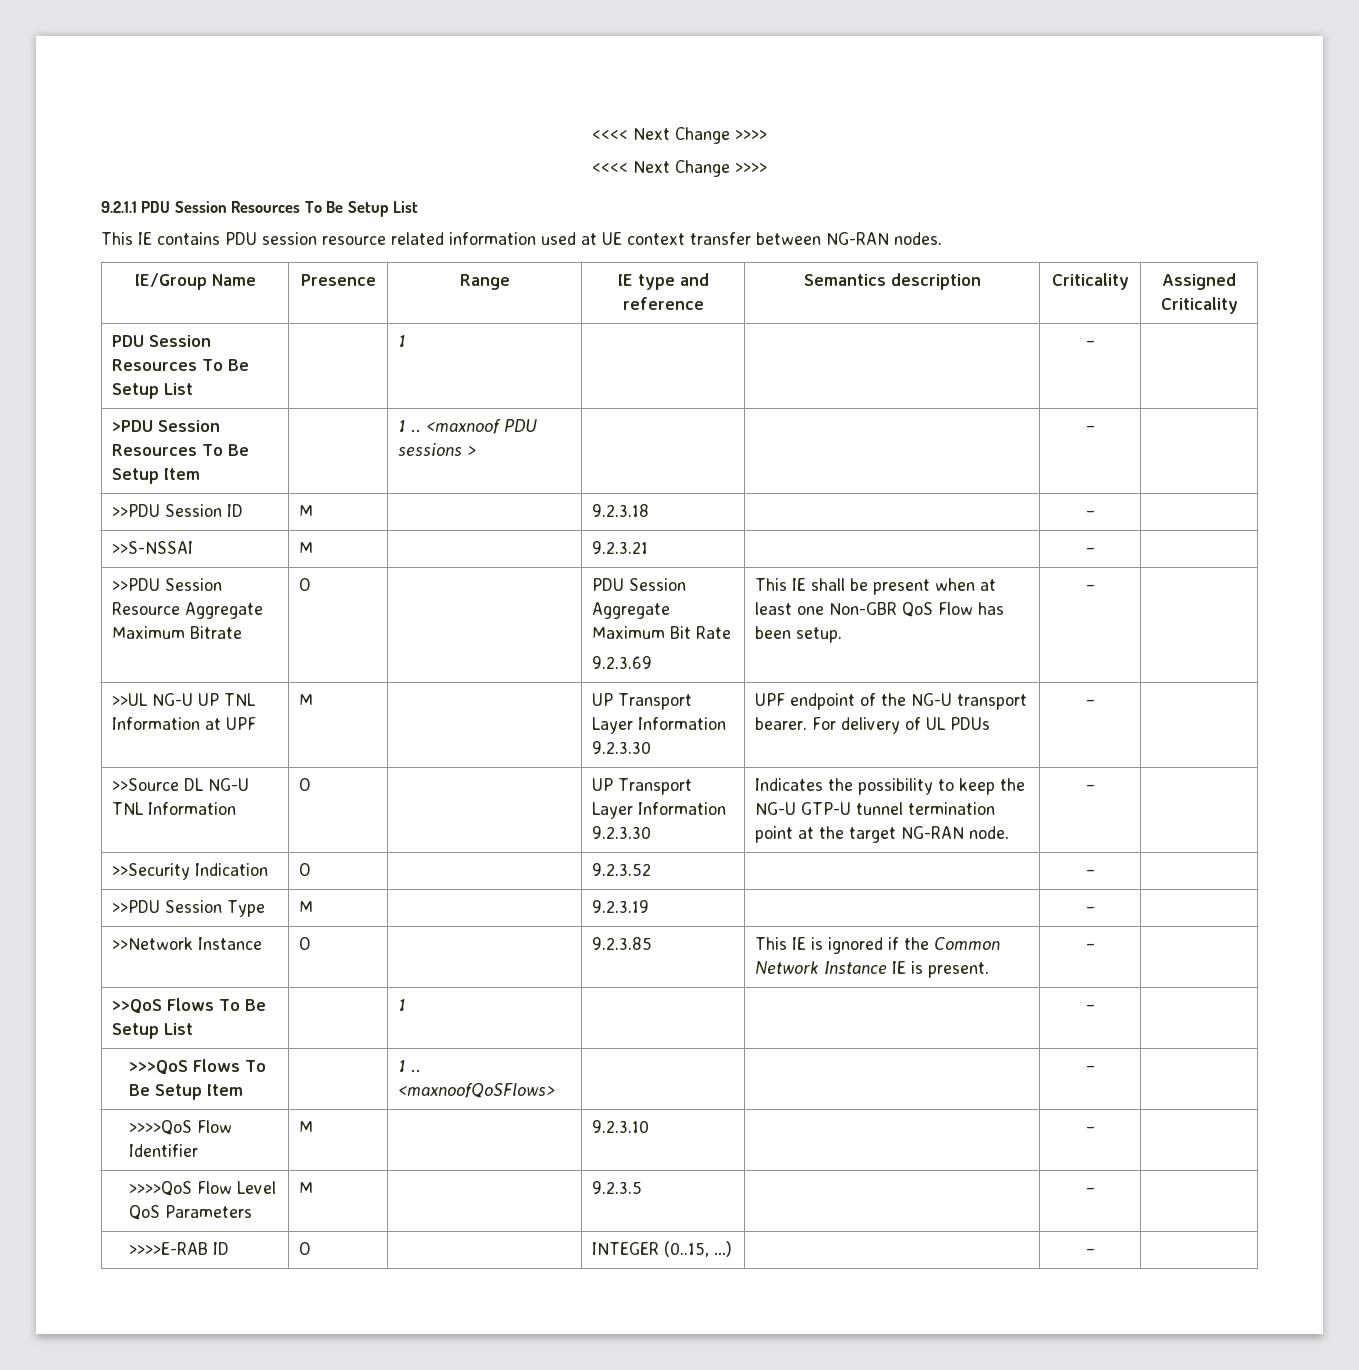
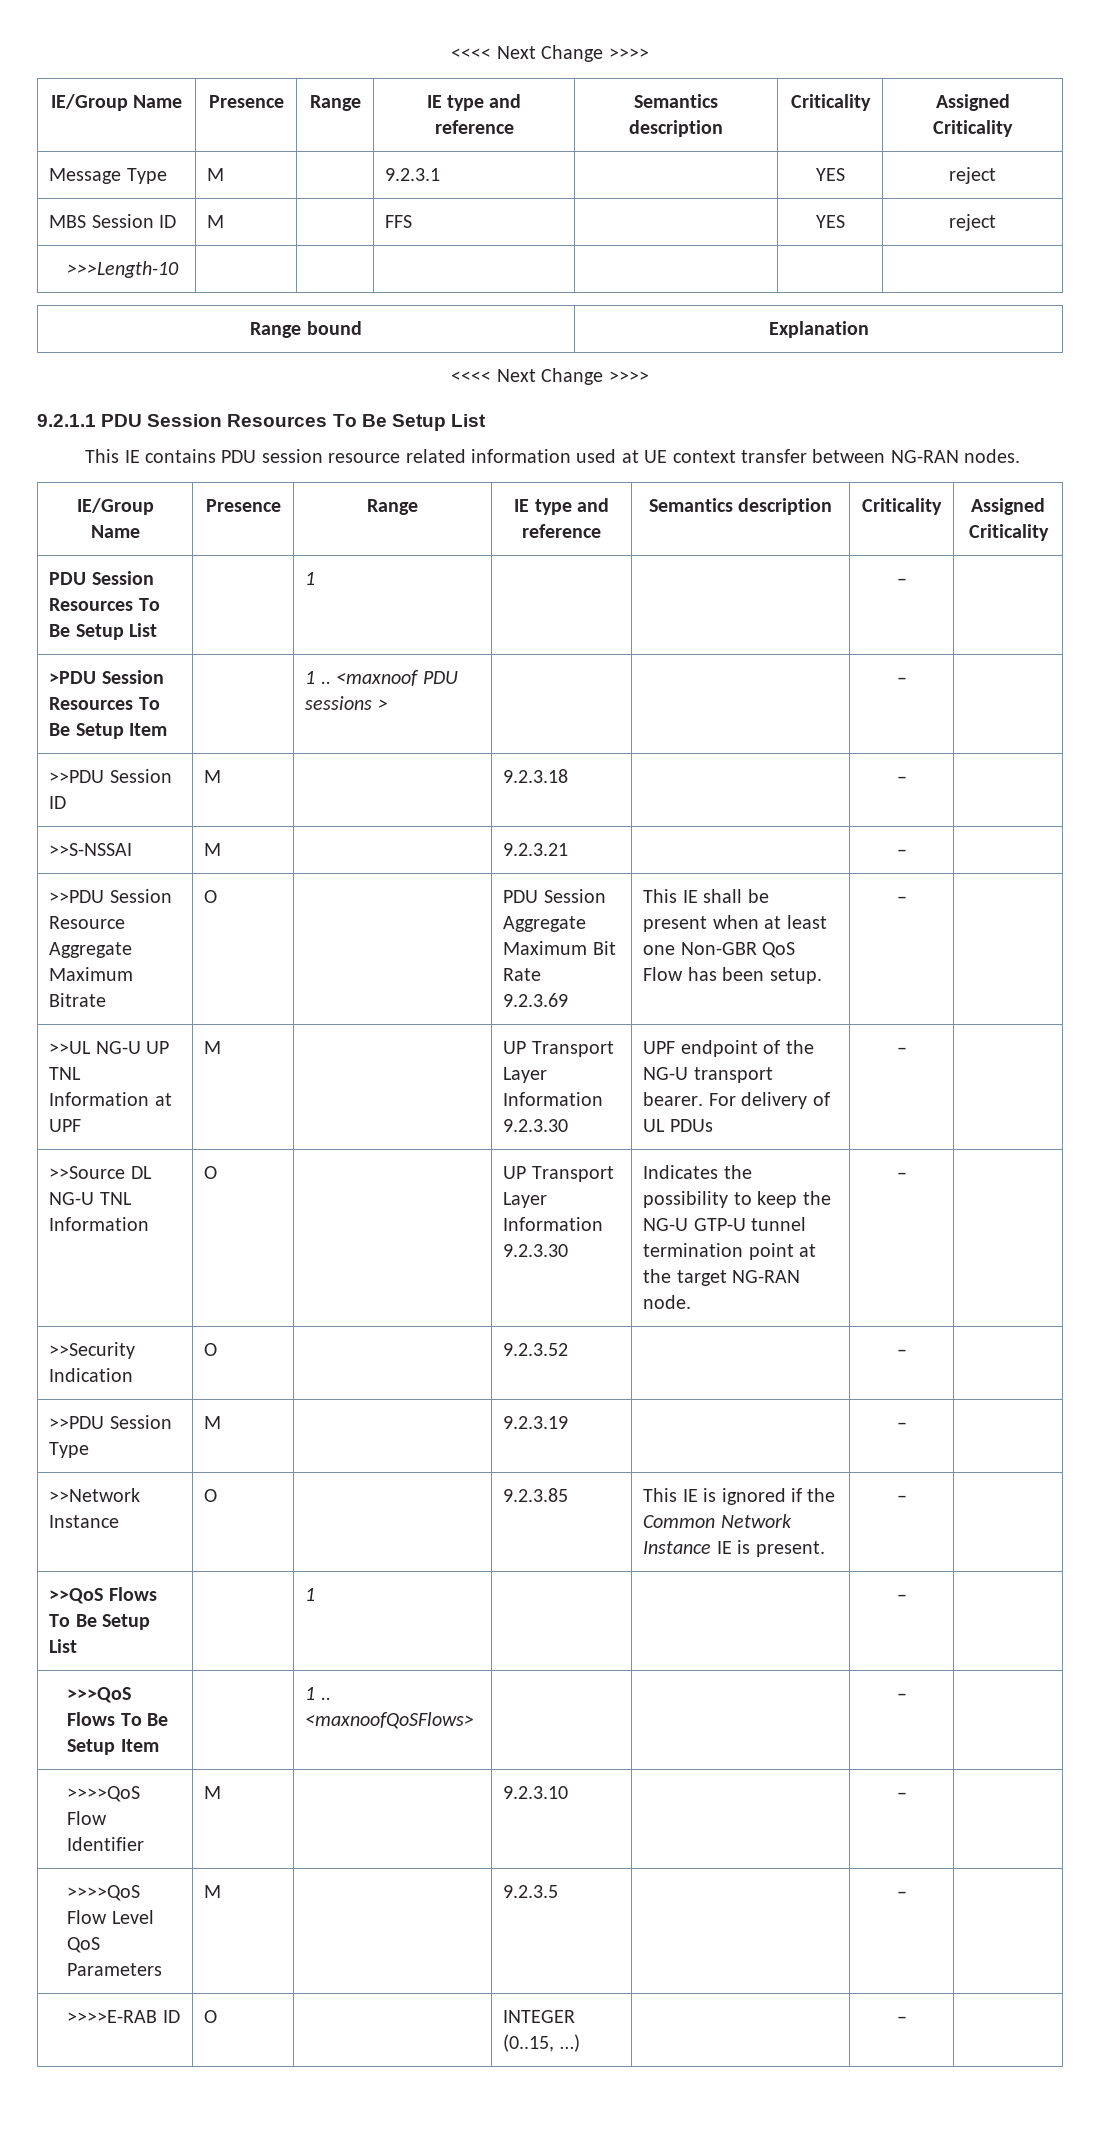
[592,127,767,144] <<<< Next Change >>>> -> [451,45,649,62] [50,94,183,111] [208,95,284,108] [309,95,361,111] [426,94,522,111] [434,120,514,134] [634,94,718,108] [629,120,723,137] [790,94,871,111] [935,94,1010,111] [933,120,1013,137] [49,168,167,184] [207,168,225,181] [385,168,441,181] [815,168,845,181] [949,167,996,184] [49,214,177,228] [207,215,225,228] [385,215,413,228] [815,215,845,228] [949,214,996,231] [67,261,180,278] [250,321,362,338] [768,321,869,338] <<<< Next Change >>>> // IE/Group Name | Presence | Range | IE type and reference | Semantics description | Criticality | Assigned Criticality // Message Type | M | | 9.2.3.1 | | YES | reject // MBS Session ID | M | | FFS | | YES | reject // >>>Length-10 | | | | | | // Range bound | Explanation

